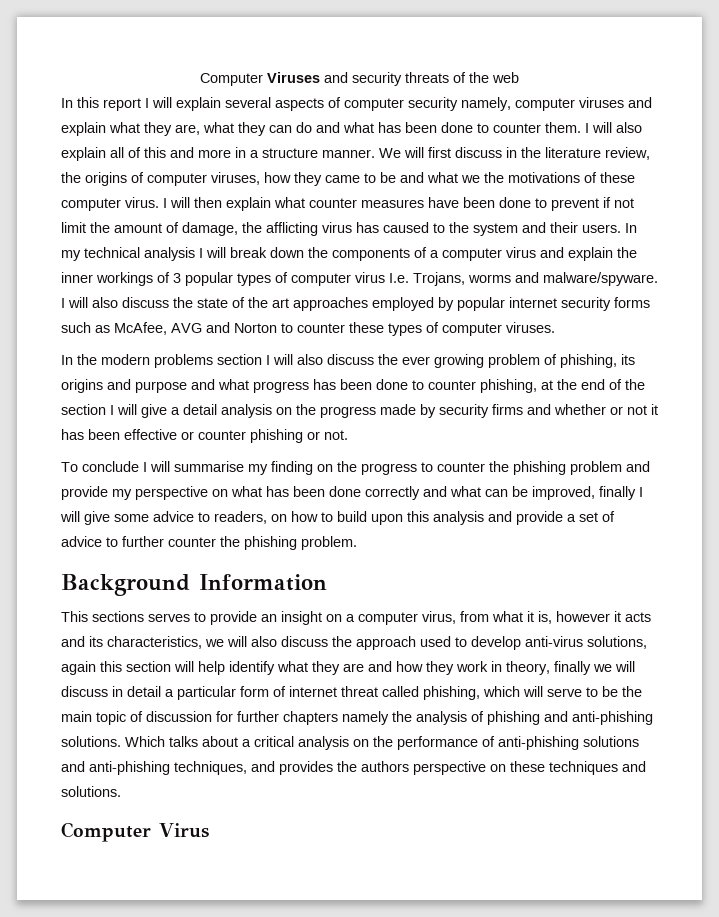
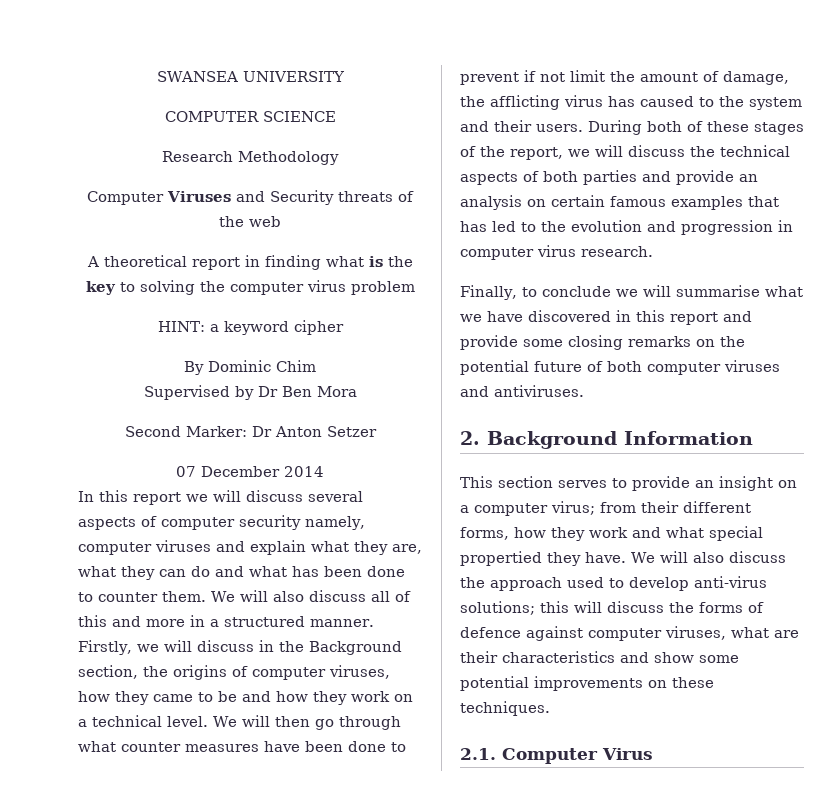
(200, 79) none -> [156,71,345,82] [164,111,336,122] [162,151,339,165] SWANSEA UNIVERSITY // COMPUTER SCIENCE // Research Methodology //
[352,72,402,86] security -> [270,190,334,205] Security
(519, 77) none -> [86,255,413,270] [85,280,415,295] [157,320,344,335] [184,360,316,375] [143,385,357,400] [124,426,377,437] [176,466,324,477] // A theoretical report in finding what is the key to solving the computer virus problem // HINT: a keyword cipher // By Dominic Chim // Supervised by Dr Ben Mora // Second Marker: Dr Anton Setzer // 07 December 2014
[145,97,221,111] I will explain -> [186,490,303,502] we will discuss
[585,122,642,133] [61,147,106,161] I will also explain -> [211,590,366,602] We will also discuss
[262,147,451,158] structure manner. We will first -> [224,616,374,627] [78,640,192,655] structured manner. Firstly, we will
[545,147,650,160] literature review, -> [308,641,402,655] [78,665,138,679] Background section,
[427,172,635,183] [61,197,271,211] what we the motivations of these computer virus. I will then explain -> [276,691,413,705] [78,715,401,730] how they work on a technical level. We will then go through
[625,223,637,233] [61,247,637,261] [61,272,658,286] [61,297,650,311] [61,322,555,336] [61,354,635,368] [61,379,645,393] [61,404,658,418] [61,429,348,443] [61,461,650,475] [61,486,643,500] [60,511,615,525] [61,536,357,550] In my technical analysis I will break down the components of a computer virus and explain the inner workings of 3 popular types of computer virus I.e. Trojans, worms and malware/spyware. I will also discuss the state of the art approaches employed by popular internet security forms such as McAfee, AVG and Norton to counter these types of computer viruses. // In the modern problems section I will also discuss the ever growing problem of phishing, its origins and purpose and what progress has been done to counter phishing, at the end of the section I will give a detail analysis on the progress made by security firms and whether or not it has been effective or counter phishing or not. // To conclude I will summarise my finding on the progress to counter the phishing problem and provide my perspective on what has been done correctly and what can be improved, finally I will give some advice to readers, on how to build upon this analysis and provide a set of advice to further counter the phishing problem. // -> [588,120,804,135] [460,145,790,160] [460,170,758,185] [460,195,779,210] [460,220,793,235] [460,245,653,260] [460,285,803,300] [460,310,752,325] [460,335,745,350] [460,360,780,375] [460,385,584,397] [460,431,480,445] During both of these stages of the report, we will discuss the technical aspects of both parties and provide an analysis on certain famous examples that has led to the evolution and progression in computer virus research. // Finally, to conclude we will summarise what we have discovered in this report and provide some closing remarks on the potential future of both computer viruses and antiviruses. // 2.
[92,611,144,622] sections -> [498,476,553,488] section
[422,611,651,624] [61,636,224,649] virus, from what it is, however it acts and its characteristics, we -> [551,501,751,515] [460,526,763,541] [460,551,655,566] virus; from their different forms, how they work and what special propertied they have. We
[587,636,647,649] [61,661,635,675] [61,686,642,700] [61,711,653,725] [61,736,639,750] [61,761,646,775] [61,786,121,797] solutions, again this section will help identify what they are and how they work in theory, finally we will discuss in detail a particular form of internet threat called phishing, which will serve to be the main topic of discussion for further chapters namely the analysis of phishing and anti-phishing solutions. Which talks about a critical analysis on the performance of anti-phishing solutions and anti-phishing techniques, and provides the authors perspective on these techniques and solutions. // -> [460,601,764,615] [460,626,799,641] [460,651,739,663] [460,676,714,691] [460,701,550,716] [460,748,496,760] solutions; this will discuss the forms of defence against computer viruses, what are their characteristics and show some potential improvements on these techniques. // 2.1.

